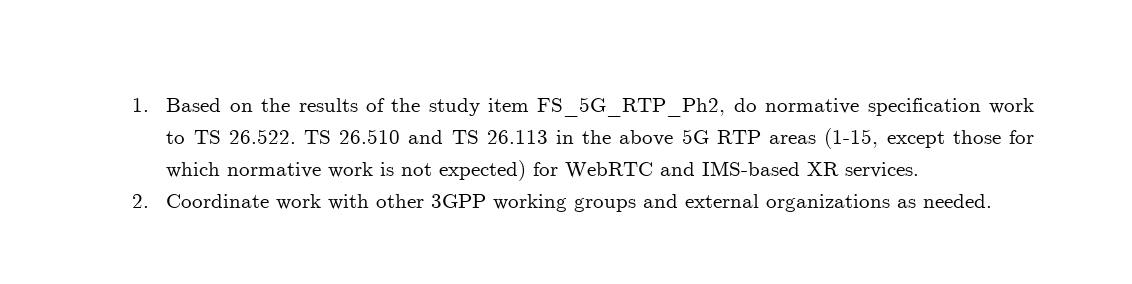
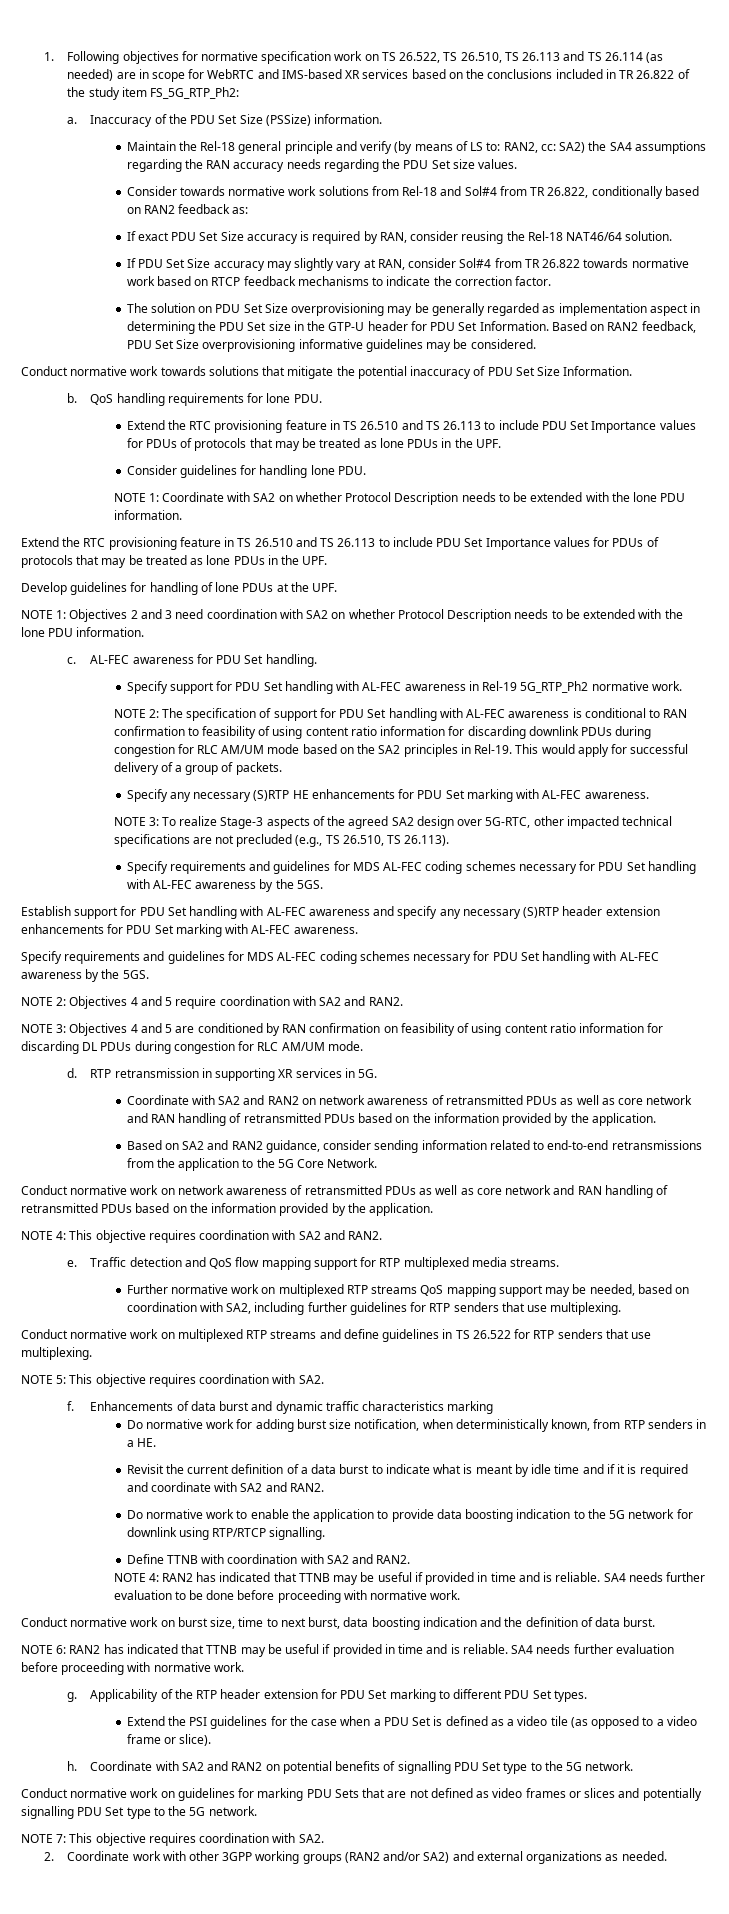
[166,97,1034,117] [166,128,1034,149] [166,160,920,181] Based on the results of the study item FS_5G_RTP_Ph2, do normative specification work to TS 26.522. TS 26.510 and TS 26.113 in the above 5G RTP areas (1-15, except those for which normative work is not expected) for WebRTC and IMS-based XR services. -> [67,51,664,64] [67,69,690,82] [67,87,239,100] [67,114,383,127] [126,141,706,154] [126,159,518,172] [126,186,699,199] [126,204,249,214] [126,231,673,244] [126,258,689,271] [126,276,552,286] [126,303,701,316] [126,321,696,334] [126,339,536,352] [21,366,633,379] [67,393,322,406] [126,420,696,433] [126,438,501,451] [126,465,366,478] [113,492,686,505] [113,510,182,520] [21,537,659,550] [21,555,328,568] [21,582,338,595] [21,609,683,622] [21,627,145,637] [67,654,317,667] [126,681,682,694] [113,708,688,721] [113,726,652,739] [113,744,689,757] [113,762,282,775] [126,789,649,802] [113,816,673,829] [113,834,450,847] [126,861,696,874] [126,879,323,892] [21,906,660,919] [21,924,358,937] [21,951,659,964] [21,969,149,982] [21,996,403,1009] [21,1023,664,1036] [21,1041,363,1054] [67,1068,378,1081] [126,1095,693,1105] [126,1113,656,1126] [126,1140,702,1153] [126,1158,378,1171] [21,1185,669,1198] [21,1203,434,1216] [21,1230,383,1243] [67,1257,560,1270] [126,1284,690,1297] [126,1302,622,1315] [21,1329,652,1342] [21,1347,92,1360] [21,1374,324,1387] [67,1401,494,1414] [126,1419,707,1432] [126,1438,156,1447] [126,1464,688,1477] [126,1482,324,1492] [126,1509,693,1522] [126,1527,326,1540] [126,1554,411,1564] [113,1572,706,1585] [113,1590,461,1603] [21,1617,656,1630] [21,1644,674,1657] [21,1662,244,1675] [67,1689,587,1702] [126,1716,697,1729] [126,1734,212,1746] [67,1761,634,1774] [21,1788,702,1801] [21,1806,257,1819] [21,1833,324,1846] Following objectives for normative specification work on TS 26.522, TS 26.510, TS 26.113 and TS 26.114 (as needed) are in scope for WebRTC and IMS-based XR services based on the conclusions included in TR 26.822 of the study item FS_5G_RTP_Ph2: // a. Inaccuracy of the PDU Set Size (PSSize) information. // Maintain the Rel-18 general principle and verify (by means of LS to: RAN2, cc: SA2) the SA4 assumptions regarding the RAN accuracy needs regarding the PDU Set size values. // Consider towards normative work solutions from Rel-18 and Sol#4 from TR 26.822, conditionally based on RAN2 feedback as: // If exact PDU Set Size accuracy is required by RAN, consider reusing the Rel-18 NAT46/64 solution. // If PDU Set Size accuracy may slightly vary at RAN, consider Sol#4 from TR 26.822 towards normative work based on RTCP feedback mechanisms to indicate the correction factor. // The solution on PDU Set Size overprovisioning may be generally regarded as implementation aspect in determining the PDU Set size in the GTP-U header for PDU Set Information. Based on RAN2 feedback, PDU Set Size overprovisioning informative guidelines may be considered. // Conduct normative work towards solutions that mitigate the potential inaccuracy of PDU Set Size Information. // b. QoS handling requirements for lone PDU. // Extend the RTC provisioning feature in TS 26.510 and TS 26.113 to include PDU Set Importance values for PDUs of protocols that may be treated as lone PDUs in the UPF. // Consider guidelines for handling lone PDU. // NOTE 1: Coordinate with SA2 on whether Protocol Description needs to be extended with the lone PDU information. // Extend the RTC provisioning feature in TS 26.510 and TS 26.113 to include PDU Set Importance values for PDUs of protocols that may be treated as lone PDUs in the UPF. // Develop guidelines for handling of lone PDUs at the UPF. // NOTE 1: Objectives 2 and 3 need coordination with SA2 on whether Protocol Description needs to be extended with the lone PDU information. // c. AL-FEC awareness for PDU Set handling. // Specify support for PDU Set handling with AL-FEC awareness in Rel-19 5G_RTP_Ph2 normative work. // NOTE 2: The specification of support for PDU Set handling with AL-FEC awareness is conditional to RAN confirmation to feasibility of using content ratio information for discarding downlink PDUs during congestion for RLC AM/UM mode based on the SA2 principles in Rel-19. This would apply for successful delivery of a group of packets. // Specify any necessary (S)RTP HE enhancements for PDU Set marking with AL-FEC awareness. // NOTE 3: To realize Stage-3 aspects of the agreed SA2 design over 5G-RTC, other impacted technical specifications are not precluded (e.g., TS 26.510, TS 26.113). // Specify requirements and guidelines for MDS AL-FEC coding schemes necessary for PDU Set handling with AL-FEC awareness by the 5GS. // Establish support for PDU Set handling with AL-FEC awareness and specify any necessary (S)RTP header extension enhancements for PDU Set marking with AL-FEC awareness. // Specify requirements and guidelines for MDS AL-FEC coding schemes necessary for PDU Set handling with AL-FEC awareness by the 5GS. // NOTE 2: Objectives 4 and 5 require coordination with SA2 and RAN2. // NOTE 3: Objectives 4 and 5 are conditioned by RAN confirmation on feasibility of using content ratio information for discarding DL PDUs during congestion for RLC AM/UM mode. // d. RTP retransmission in supporting XR services in 5G. // Coordinate with SA2 and RAN2 on network awareness of retransmitted PDUs as well as core network and RAN handling of retransmitted PDUs based on the information provided by the application. // Based on SA2 and RAN2 guidance, consider sending information related to end-to-end retransmissions from the application to the 5G Core Network. // Conduct normative work on network awareness of retransmitted PDUs as well as core network and RAN handling of retransmitted PDUs based on the information provided by the application. // NOTE 4: This objective requires coordination with SA2 and RAN2. // e. Traffic detection and QoS flow mapping support for RTP multiplexed media streams. // Further normative work on multiplexed RTP streams QoS mapping support may be needed, based on coordination with SA2, including further guidelines for RTP senders that use multiplexing. // Conduct normative work on multiplexed RTP streams and define guidelines in TS 26.522 for RTP senders that use multiplexing. // NOTE 5: This objective requires coordination with SA2. // f. Enhancements of data burst and dynamic traffic characteristics marking // Do normative work for adding burst size notification, when deterministically known, from RTP senders in a HE. // Revisit the current definition of a data burst to indicate what is meant by idle time and if it is required and coordinate with SA2 and RAN2. // Do normative work to enable the application to provide data boosting indication to the 5G network for downlink using RTP/RTCP signalling. // Define TTNB with coordination with SA2 and RAN2. // NOTE 4: RAN2 has indicated that TTNB may be useful if provided in time and is reliable. SA4 needs further evaluation to be done before proceeding with normative work. // Conduct normative work on burst size, time to next burst, data boosting indication and the definition of data burst. // NOTE 6: RAN2 has indicated that TTNB may be useful if provided in time and is reliable. SA4 needs further evaluation before proceeding with normative work. // g. Applicability of the RTP header extension for PDU Set marking to different PDU Set types. // Extend the PSI guidelines for the case when a PDU Set is defined as a video tile (as opposed to a video frame or slice). // h. Coordinate with SA2 and RAN2 on potential benefits of signalling PDU Set type to the 5G network. // Conduct normative work on guidelines for marking PDU Sets that are not defined as video frames or slices and potentially signalling PDU Set type to the 5G network. // NOTE 7: This objective requires coordination with SA2.
(637, 205) none -> [344,1851,450,1863] (RAN2 and/or SA2)

